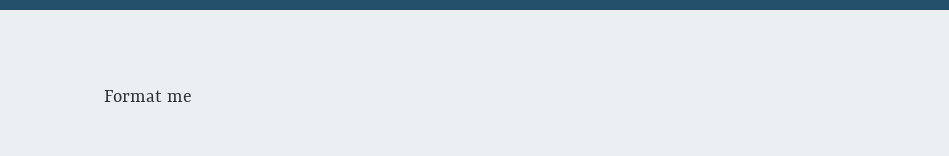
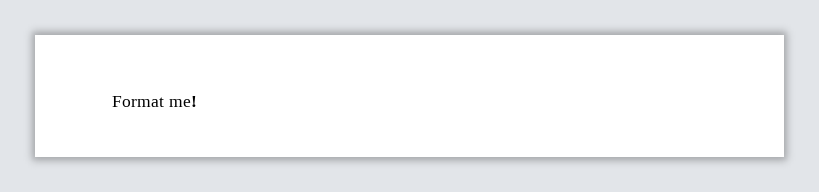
[167,93,193,102] me -> [168,96,197,107] me!

